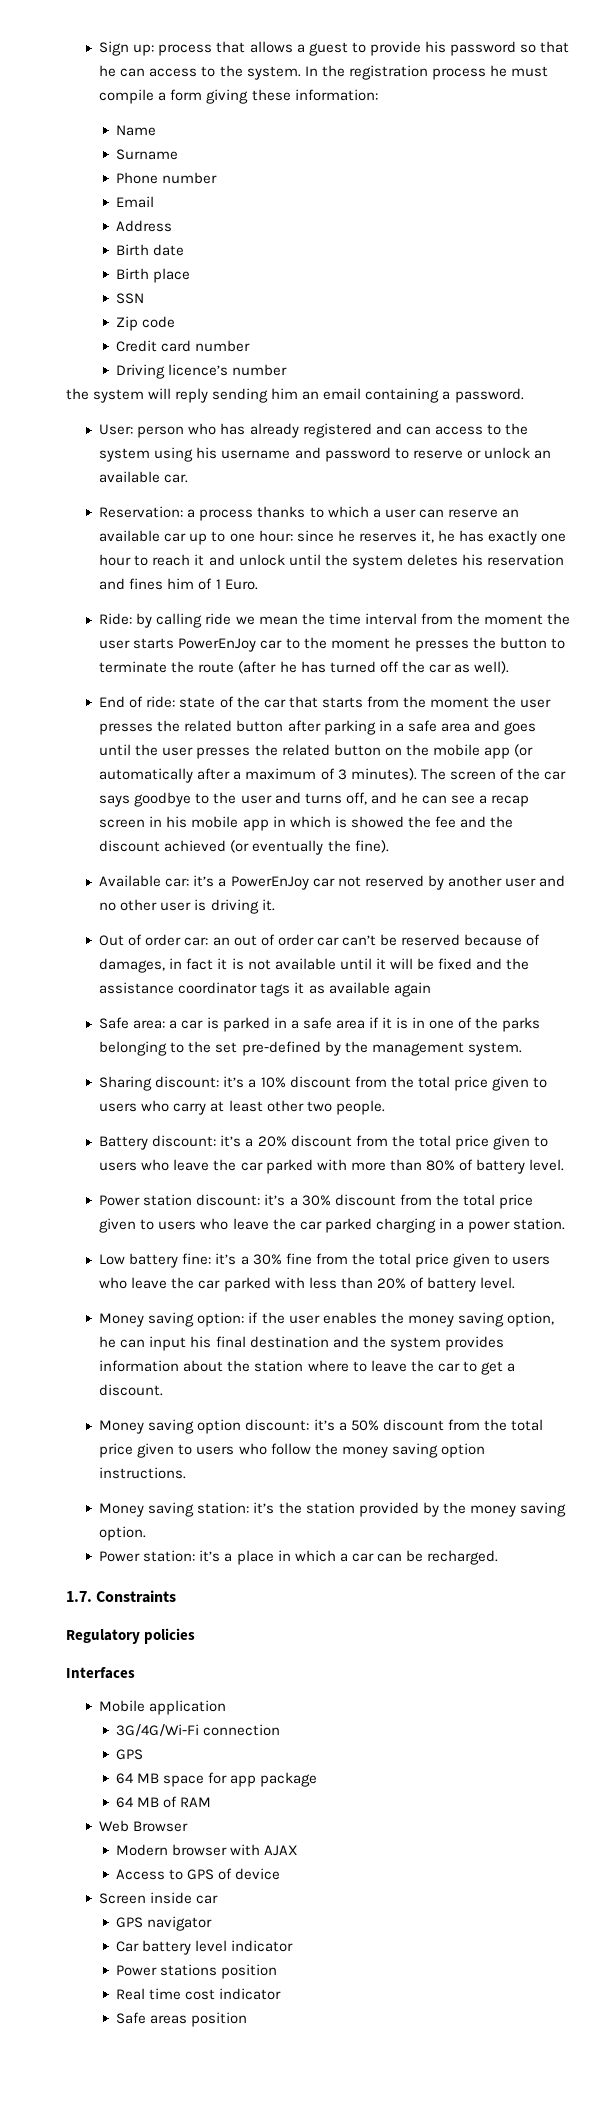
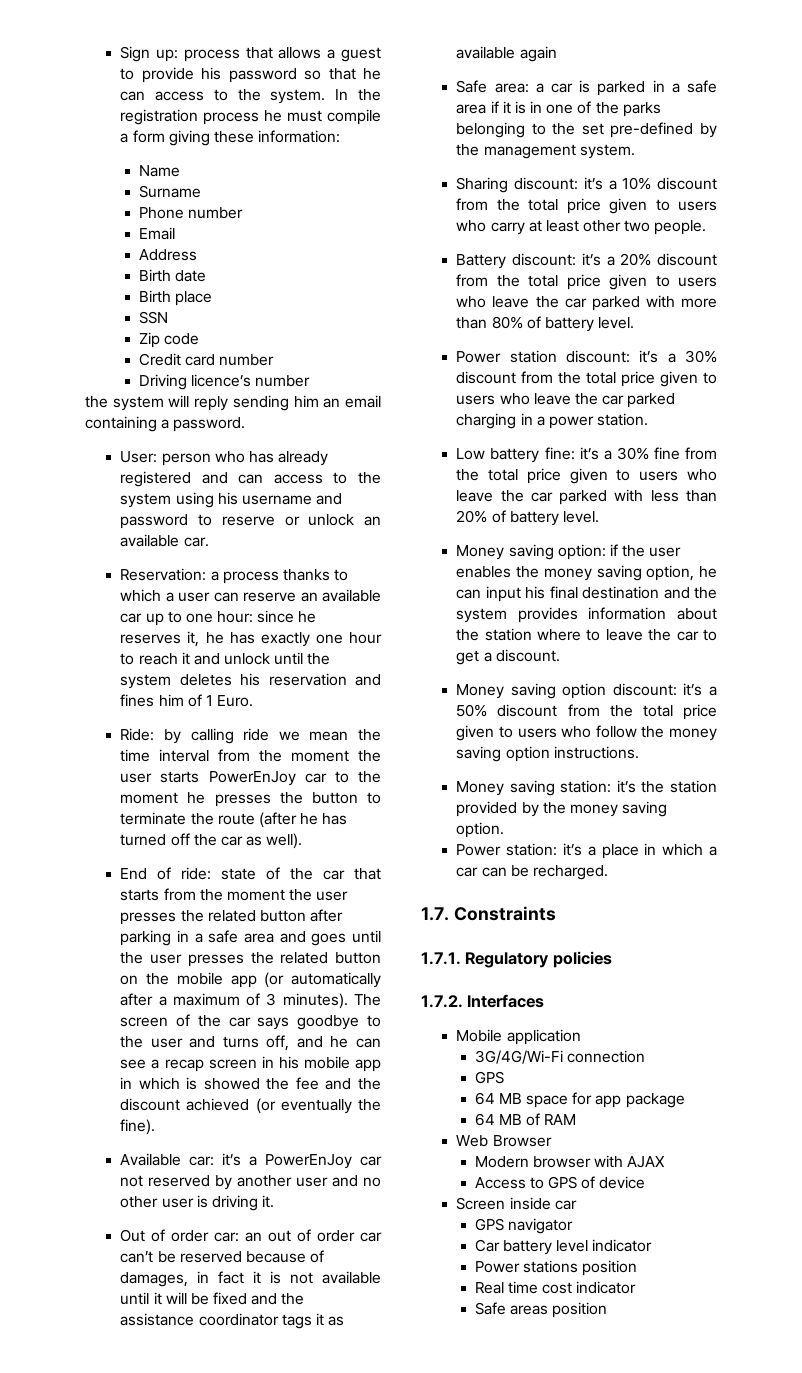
(177, 1596) none -> [421,952,461,965] 1.7.1.
(196, 1636) none -> [421,995,463,1008] 1.7.2.

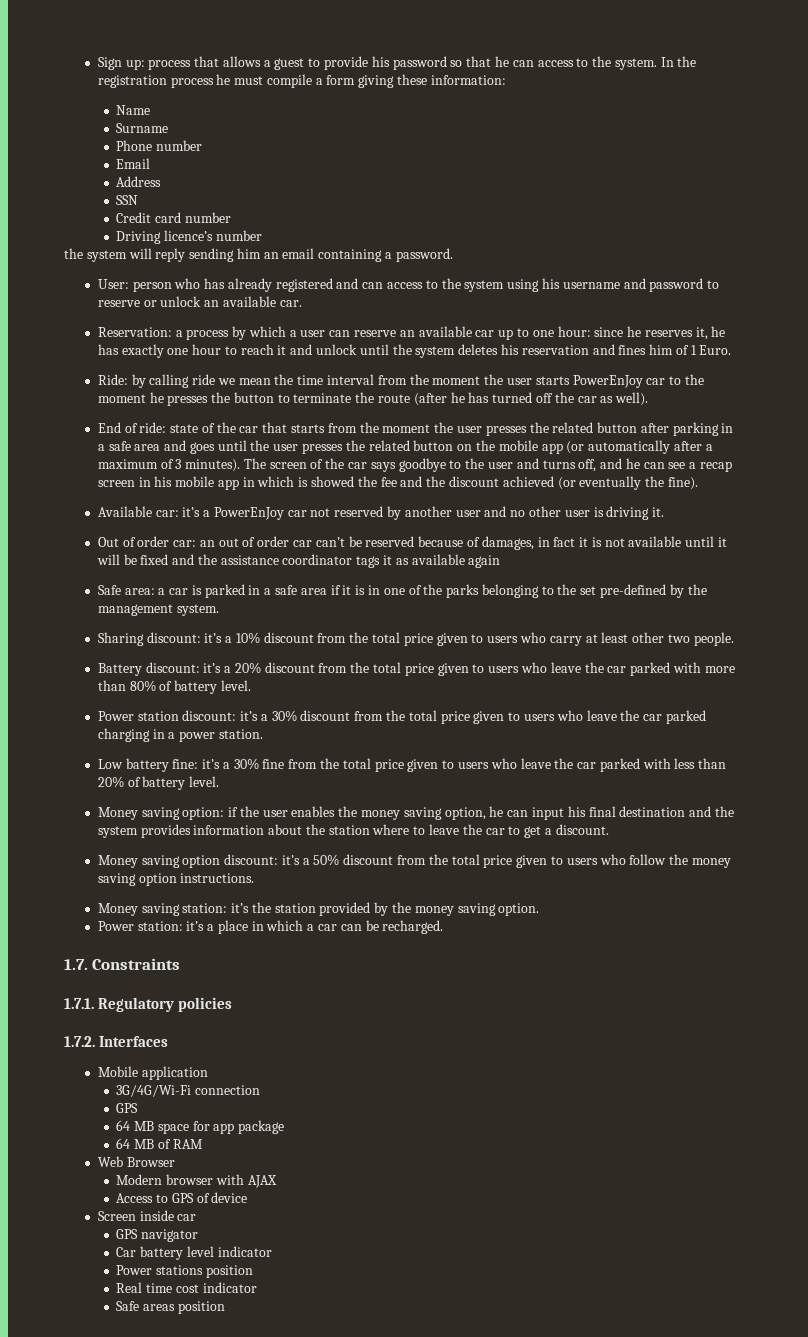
[138,269,206,282] [138,290,212,306] // Birth date // Birth place -> (162, 181) none
[138,332,199,348] // Zip code -> (139, 200) none
[282,569,349,581] thanks to -> [232,326,247,340] by

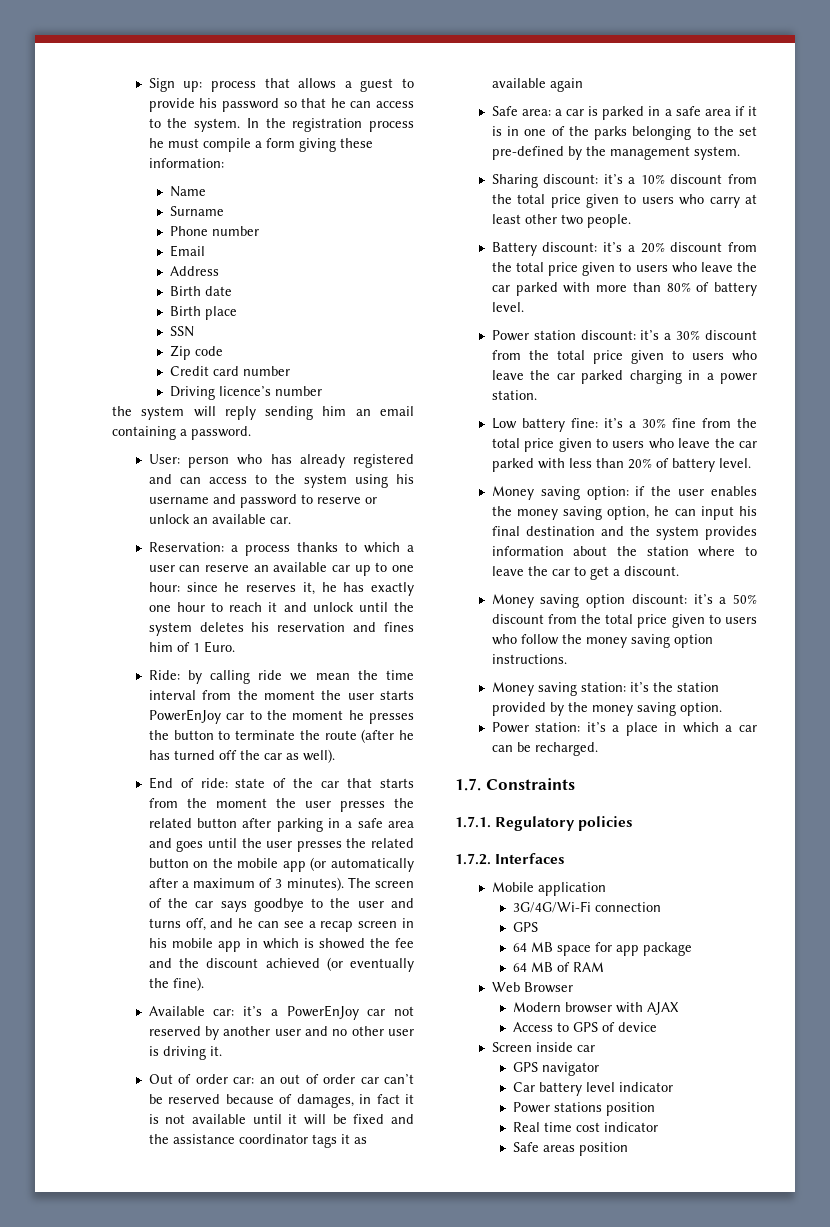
(162, 181) none -> [169,286,232,296] [169,306,237,320] // Birth date // Birth place
(139, 200) none -> [169,345,223,360] // Zip code
[232,326,247,340] by -> [296,542,357,552] thanks to

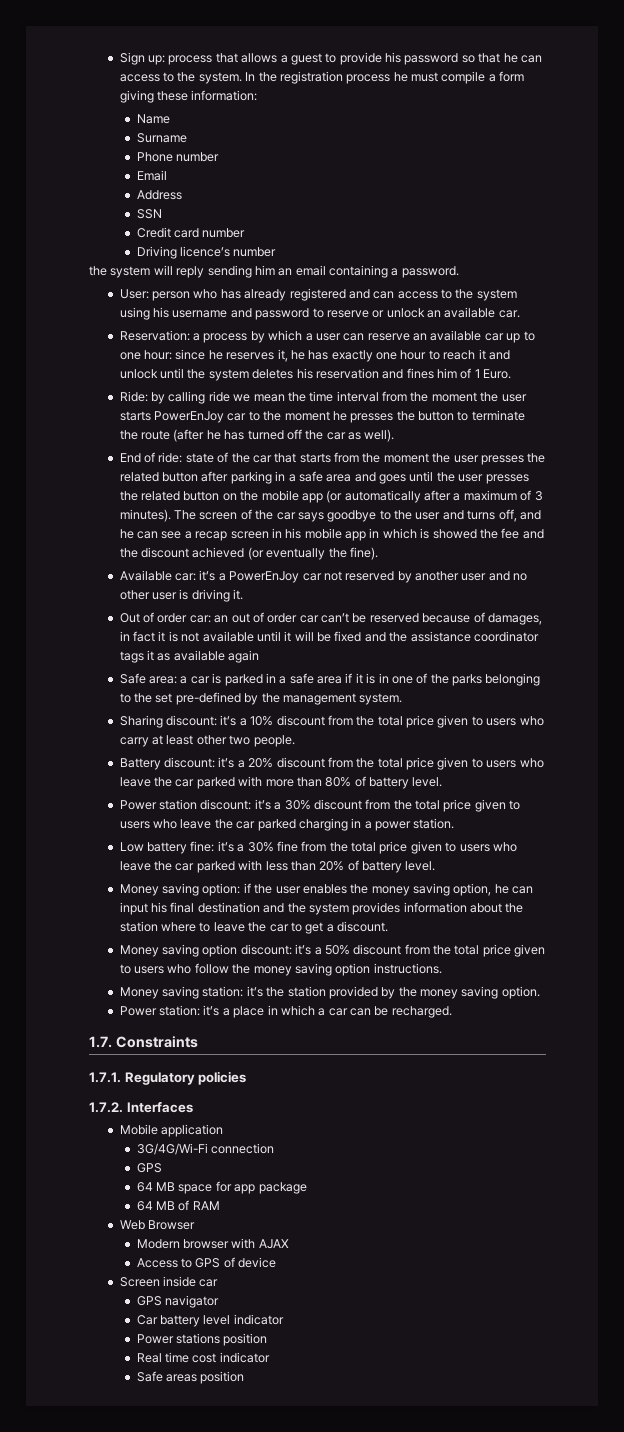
[169,286,232,296] [169,306,237,320] // Birth date // Birth place -> (182, 195) none
[169,345,223,360] // Zip code -> (162, 214) none
[296,542,357,552] thanks to -> [250,331,265,343] by

